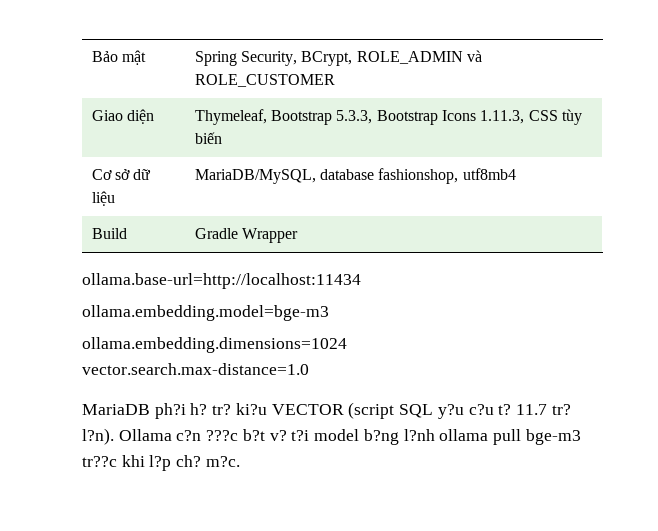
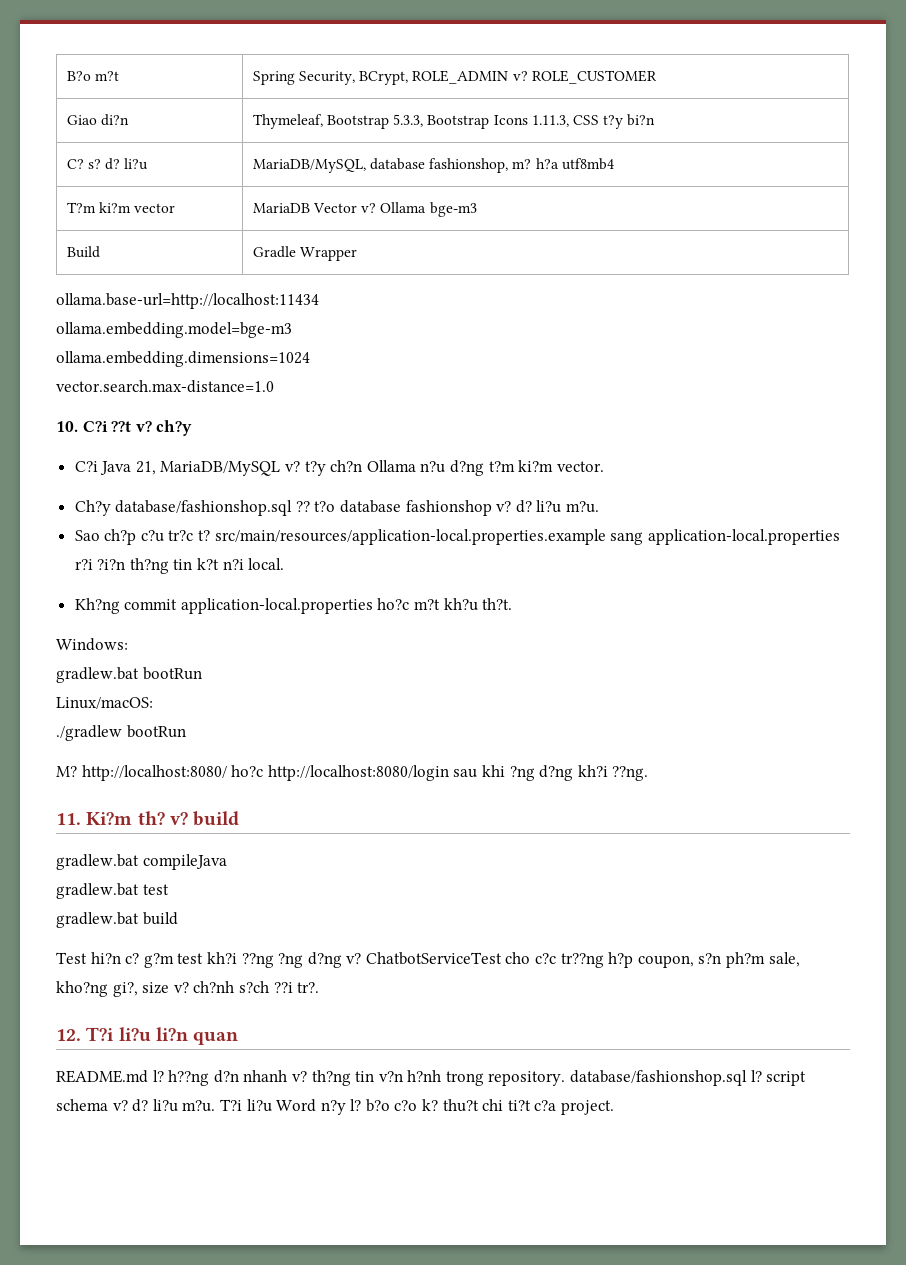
[91,50,146,65] Bảo mật -> [66,71,120,81] B?o m?t
[466,50,482,62] và -> [512,71,528,81] v?
[126,109,154,124] diện -> [101,114,130,126] di?n
[561,109,582,125] [194,132,222,144] [91,169,152,180] [91,191,115,206] tùy biến // Cơ sở dữ liệu -> [603,114,656,129] [66,158,149,170] t?y bi?n // C? s? d? li?u
(459, 176) none -> [512,158,559,169] m? h?a
(516, 174) none -> [66,202,176,213] [252,202,477,217] // T?m ki?m vector | MariaDB Vector v? Ollama bge-m3
[82,402,571,419] [82,428,581,445] [82,455,240,471] MariaDB ph?i h? tr? ki?u VECTOR (script SQL y?u c?u t? 11.7 tr? l?n). Ollama c?n ???c b?t v? t?i model b?ng l?nh ollama pull bge-m3 tr??c khi l?p ch? m?c. -> [56,420,193,436] [74,460,604,476] [74,500,600,516] [74,529,840,545] [74,558,285,574] [74,598,513,614] [56,638,128,651] [56,667,202,683] [56,697,153,709] [56,725,186,741] [56,765,649,781] [56,811,240,826] [56,854,227,870] [56,883,169,899] [56,912,178,928] [56,952,800,968] [56,981,320,997] [56,1027,239,1045] [56,1070,807,1086] [56,1099,615,1115] 10. C?i ??t v? ch?y // C?i Java 21, MariaDB/MySQL v? t?y ch?n Ollama n?u d?ng t?m ki?m vector. // Ch?y database/fashionshop.sql ?? t?o database fashionshop v? d? li?u m?u. // Sao ch?p c?u tr?c t? src/main/resources/application-local.properties.example sang application-local.properties r?i ?i?n th?ng tin k?t n?i local. // Kh?ng commit application-local.properties ho?c m?t kh?u th?t. // Windows: // gradlew.bat bootRun // Linux/macOS: // ./gradlew bootRun // M? http://localhost:8080/ ho?c http://localhost:8080/login sau khi ?ng d?ng kh?i ??ng. // 11. Ki?m th? v? build // gradlew.bat compileJava // gradlew.bat test // gradlew.bat build // Test hi?n c? g?m test kh?i ??ng ?ng d?ng v? ChatbotServiceTest cho c?c tr??ng h?p coupon, s?n ph?m sale, kho?ng gi?, size v? ch?nh s?ch ??i tr?. // 12. T?i li?u li?n quan // README.md l? h??ng d?n nhanh v? th?ng tin v?n h?nh trong repository. database/fashionshop.sql l? script schema v? d? li?u m?u. T?i li?u Word n?y l? b?o c?o k? thu?t chi ti?t c?a project.

